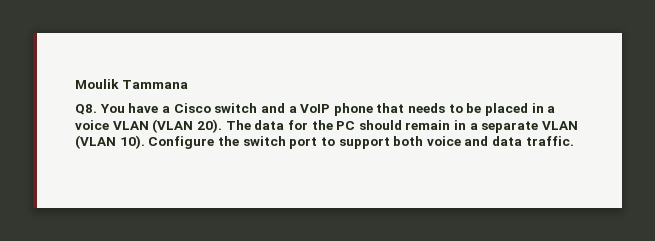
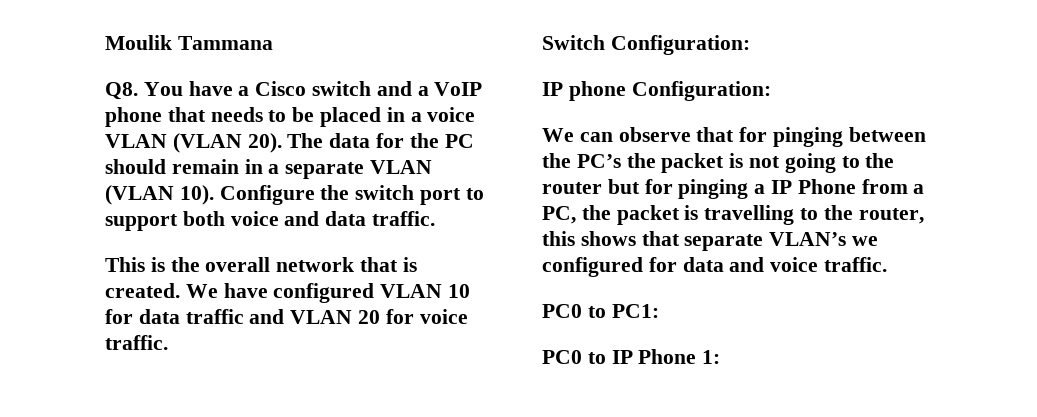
(574, 141) none -> [105,257,417,272] [105,283,471,303] [105,309,468,324] [105,335,168,350] [542,35,750,55] [542,81,771,101] [542,127,926,147] [542,153,895,173] [542,179,925,199] [542,205,924,225] [542,231,879,251] [542,257,888,277] [542,304,659,318] [542,349,721,364] // This is the overall network that is created. We have configured VLAN 10 for data traffic and VLAN 20 for voice traffic. // Switch Configuration: // IP phone Configuration: // We can observe that for pinging between the PC’s the packet is not going to the router but for pinging a IP Phone from a PC, the packet is travelling to the router, this shows that separate VLAN’s we configured for data and voice traffic. // PC0 to PC1: // PC0 to IP Phone 1:

